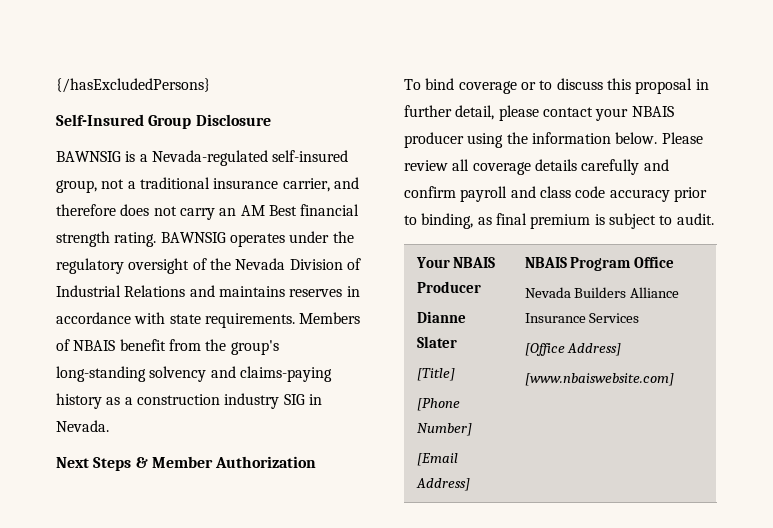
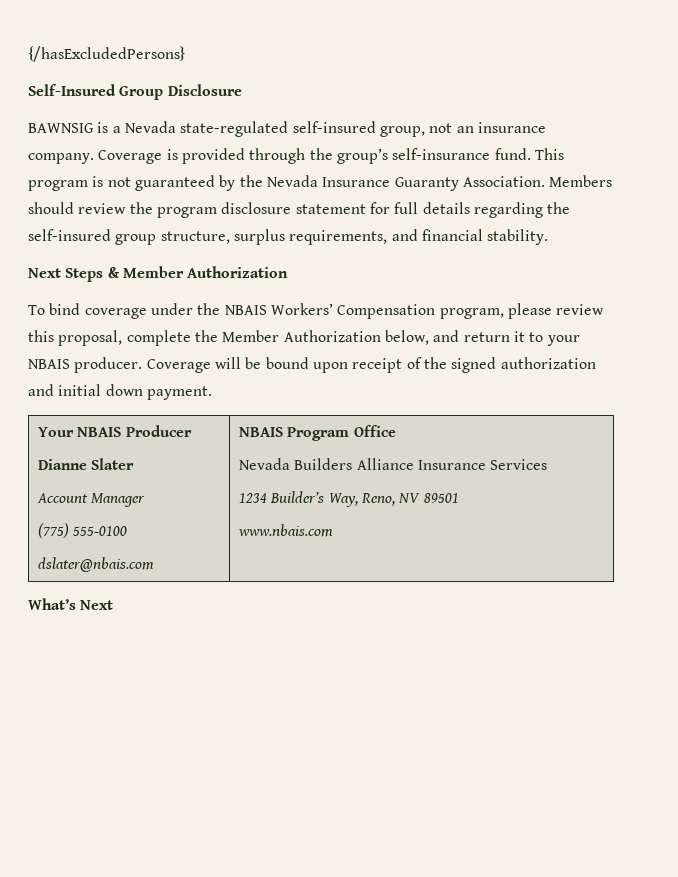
[151,150,268,166] Nevada-regulated -> [124,121,289,137] Nevada state-regulated
[127,177,359,192] [56,204,360,220] [56,231,354,247] [56,258,361,274] [56,285,360,297] [56,312,361,328] [56,339,279,355] [56,366,332,382] [56,393,322,409] [56,420,109,432] a traditional insurance carrier, and therefore does not carry an AM Best financial strength rating. BAWNSIG operates under the regulatory oversight of the Nevada Division of Industrial Relations and maintains reserves in accordance with state requirements. Members of NBAIS benefit from the group's long-standing solvency and claims-paying history as a construction industry SIG in Nevada. -> [456,122,546,133] [28,148,564,164] [28,175,613,191] [28,202,571,218] [28,229,549,245] an insurance company. Coverage is provided through the group’s self-insurance fund. This program is not guaranteed by the Nevada Insurance Guaranty Association. Members should review the program disclosure statement for full details regarding the self-insured group structure, surplus requirements, and financial stability.
[520,78,709,94] [404,105,674,121] [404,132,703,148] [404,159,669,175] [404,186,707,202] [404,213,714,229] or to discuss this proposal in further detail, please contact your NBAIS producer using the information below. Please review all coverage details carefully and confirm payroll and class code accuracy prior to binding, as final premium is subject to audit. -> [150,303,605,319] [28,330,580,346] [28,357,596,373] [28,384,212,400] under the NBAIS Workers’ Compensation program, please review this proposal, complete the Member Authorization below, and return it to your NBAIS producer. Coverage will be bound upon receipt of the signed authorization and initial down payment.
[416,368,455,381] [416,398,460,411] [416,423,472,436] [416,453,458,466] [415,478,470,491] [Title] // [Phone Number] // [Email Address] -> [37,493,146,507] [38,523,128,538] [38,557,155,572] Account Manager // (775) 555-0100 // dslater@nbais.com
[524,343,622,356] [524,373,674,386] [Office Address] // [www.nbaiswebsite.com] -> [239,491,459,507] [238,524,334,537] [28,598,114,610] 1234 Builder’s Way, Reno, NV 89501 // www.nbais.com // What’s Next

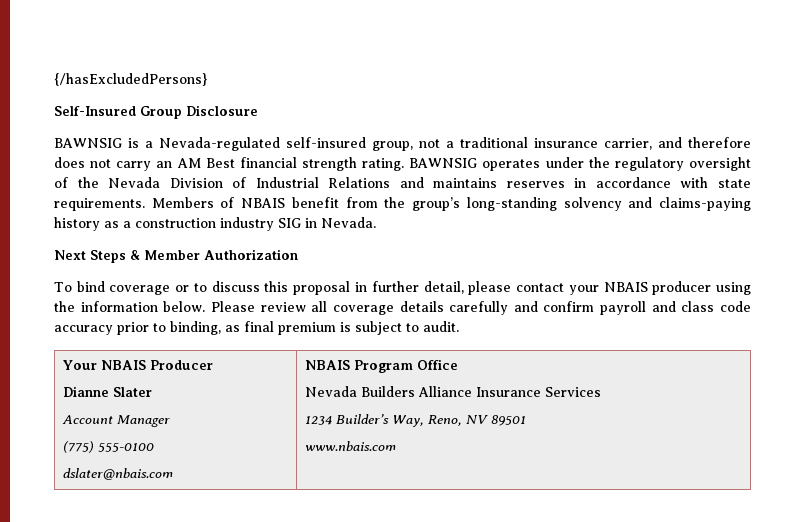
[124,121,289,137] Nevada state-regulated -> [159,137,280,151] Nevada-regulated
[456,122,546,133] [28,148,564,164] [28,175,613,191] [28,202,571,218] [28,229,549,245] an insurance company. Coverage is provided through the group’s self-insurance fund. This program is not guaranteed by the Nevada Insurance Guaranty Association. Members should review the program disclosure statement for full details regarding the self-insured group structure, surplus requirements, and financial stability. -> [446,137,751,150] [54,157,751,171] [54,177,752,188] [54,197,752,211] [54,217,376,231] a traditional insurance carrier, and therefore does not carry an AM Best financial strength rating. BAWNSIG operates under the regulatory oversight of the Nevada Division of Industrial Relations and maintains reserves in accordance with state requirements. Members of NBAIS benefit from the group’s long-standing solvency and claims-paying history as a construction industry SIG in Nevada.
[150,303,605,319] [28,330,580,346] [28,357,596,373] [28,384,212,400] under the NBAIS Workers’ Compensation program, please review this proposal, complete the Member Authorization below, and return it to your NBAIS producer. Coverage will be bound upon receipt of the signed authorization and initial down payment. -> [175,281,751,295] [54,301,751,315] [54,321,459,335] or to discuss this proposal in further detail, please contact your NBAIS producer using the information below. Please review all coverage details carefully and confirm payroll and class code accuracy prior to binding, as final premium is subject to audit.
[28,598,114,610] // What’s Next -> (396, 446) none

